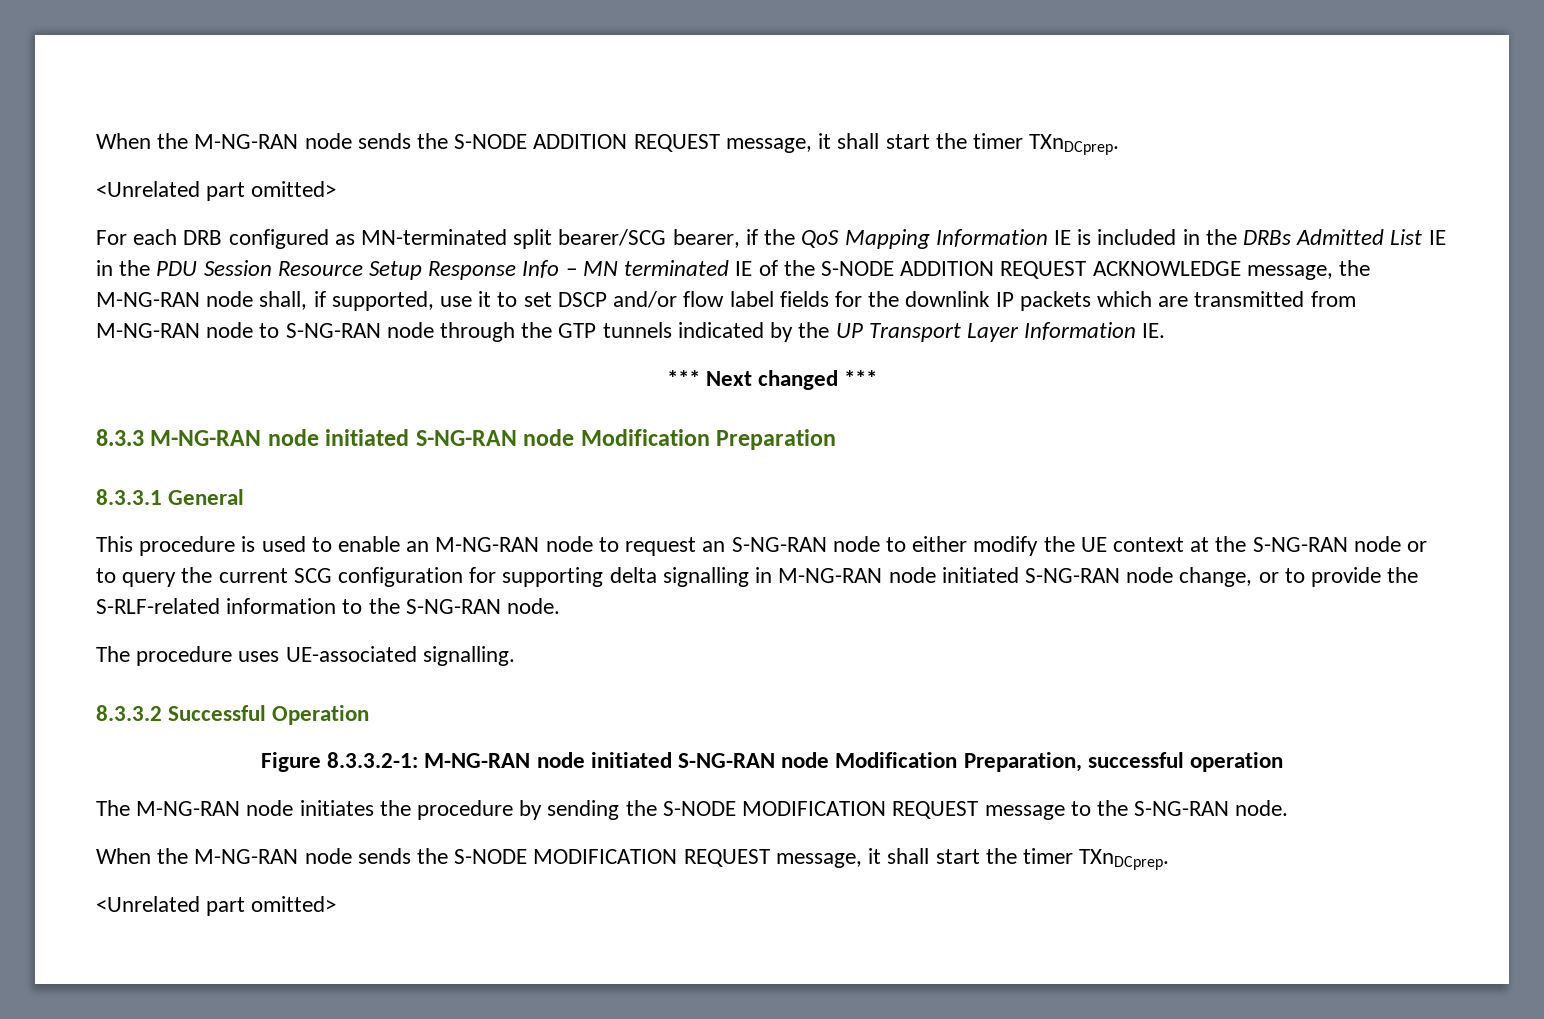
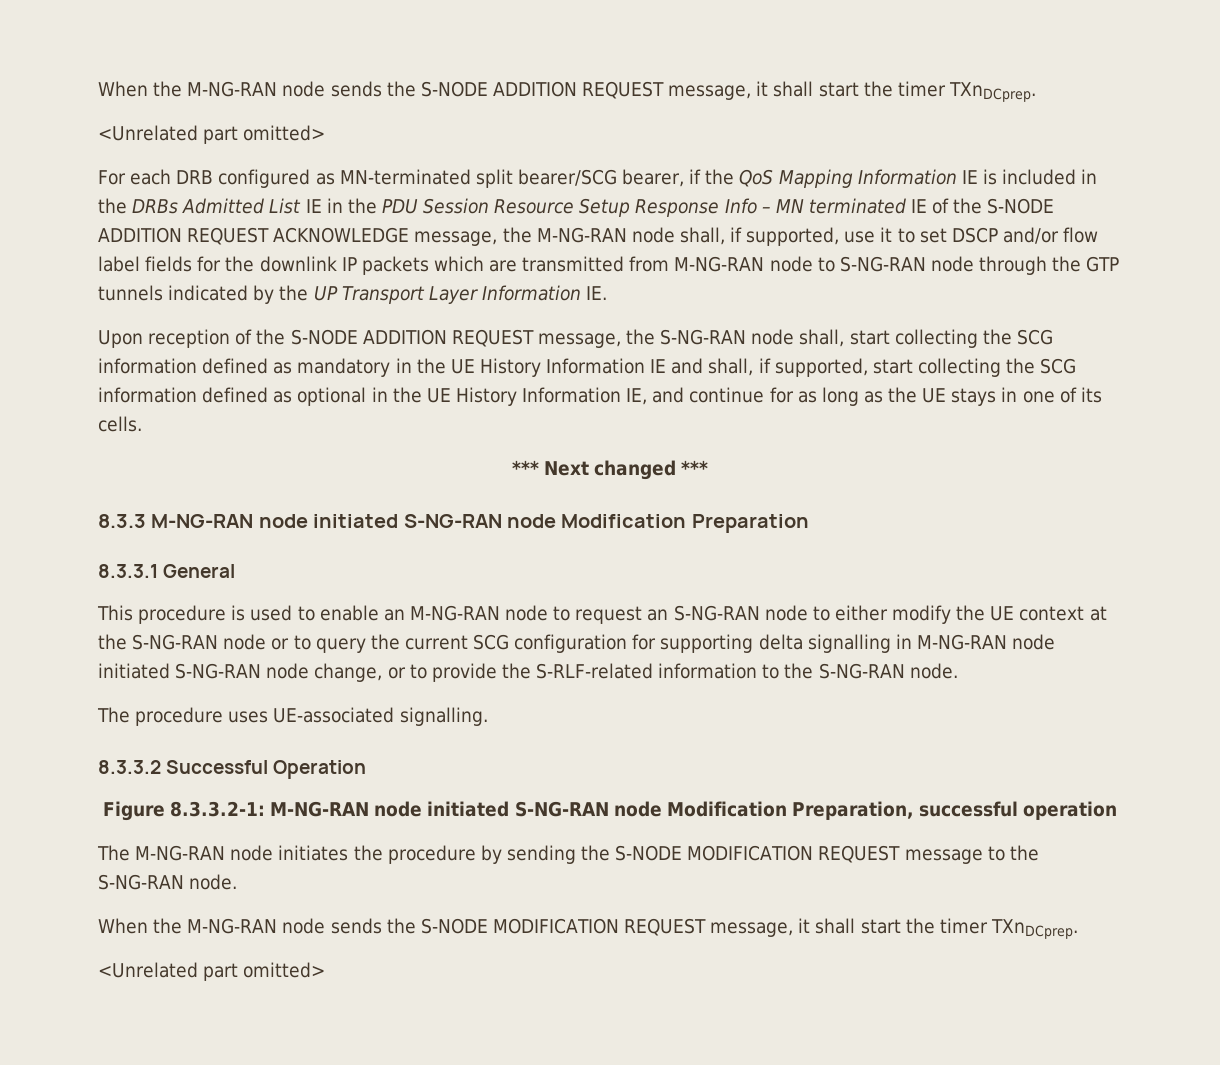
(1166, 330) none -> [98,329,1053,348] [98,358,1077,377] [98,387,1102,406] [98,416,142,432] // Upon reception of the S-NODE ADDITION REQUEST message, the S-NG-RAN node shall, start collecting the SCG information defined as mandatory in the UE History Information IE and shall, if supported, start collecting the SCG information defined as optional in the UE History Information IE, and continue for as long as the UE stays in one of its cells.

